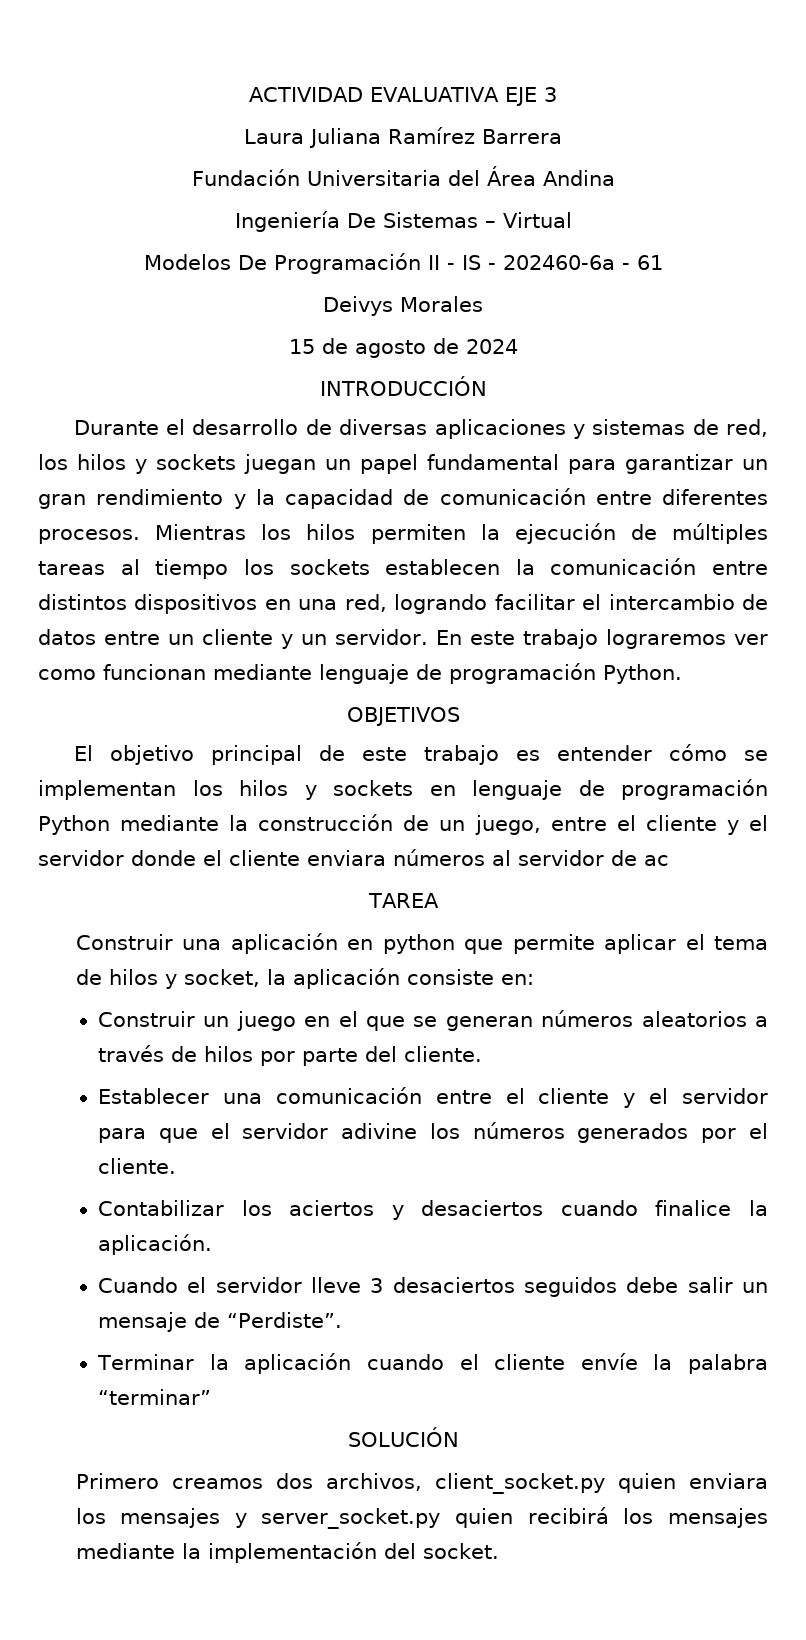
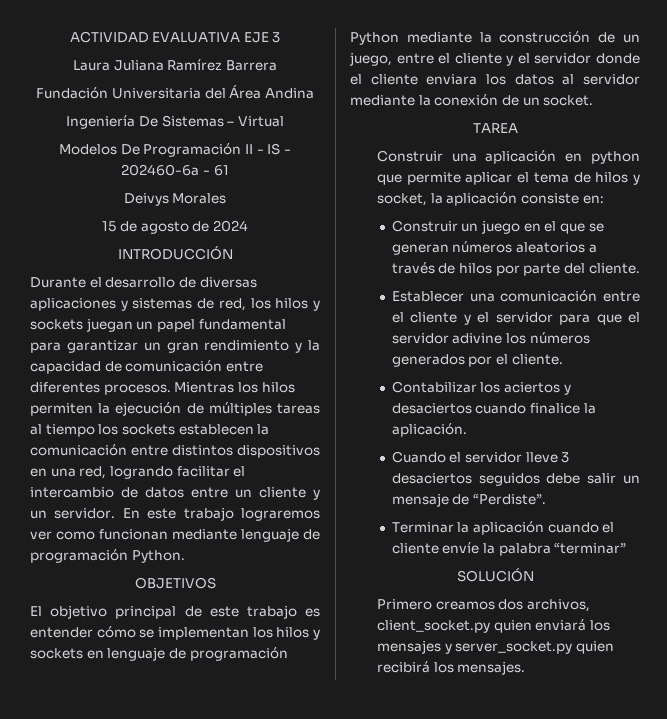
[393,849,669,866] números al servidor de ac -> [486,74,640,85] [350,94,594,106] los datos al servidor mediante la conexión de un socket.
[689,1473,768,1489] enviara -> [535,619,587,631] enviará
[668,1508,768,1528] [75,1542,499,1563] mensajes mediante la implementación del socket. -> [457,661,526,675] mensajes.

